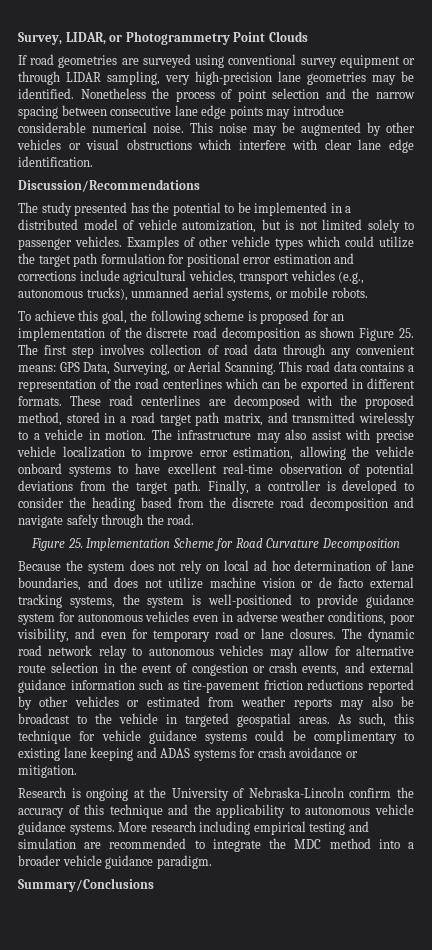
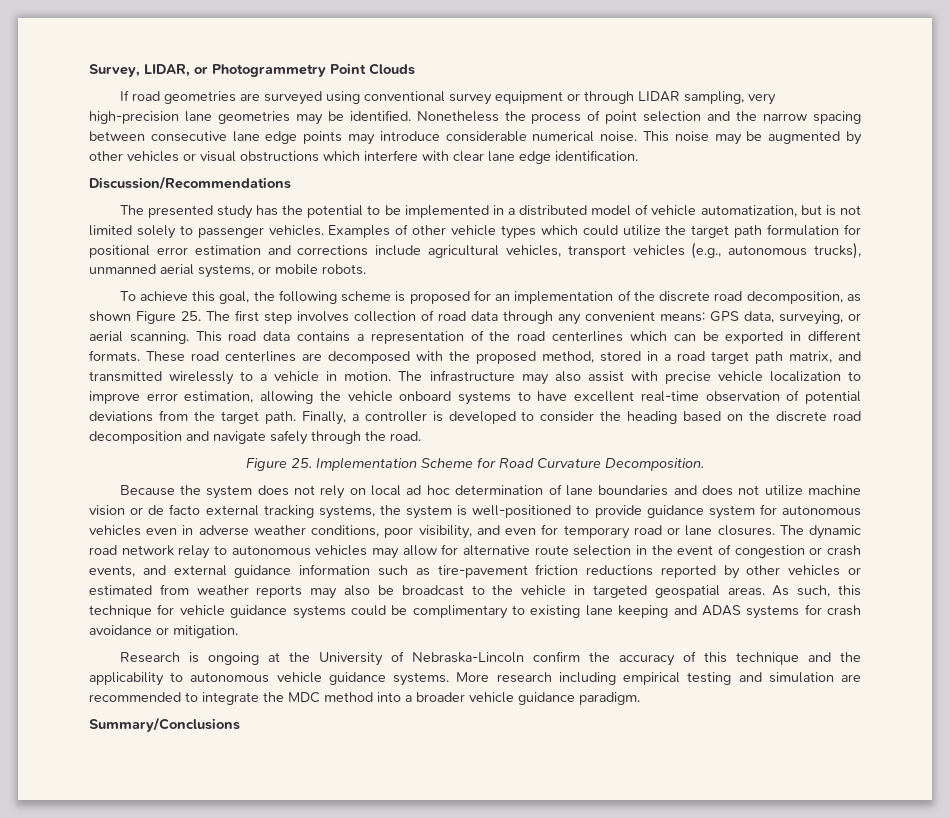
[41,202,128,216] study presented -> [147,205,253,219] presented study
[182,220,256,233] automization, -> [700,205,797,217] automatization,
[221,327,300,341] decomposition -> [746,291,843,304] decomposition,
[83,361,276,375] Data, Surveying, or Aerial Scanning. -> [744,311,861,325] [89,331,189,344] data, surveying, or aerial scanning.
[177,498,204,508] from -> [727,414,744,421] on
[321,538,400,551] Decomposition -> [605,458,704,471] Decomposition.
[18,577,81,591] boundaries, -> [598,485,669,496] boundaries

